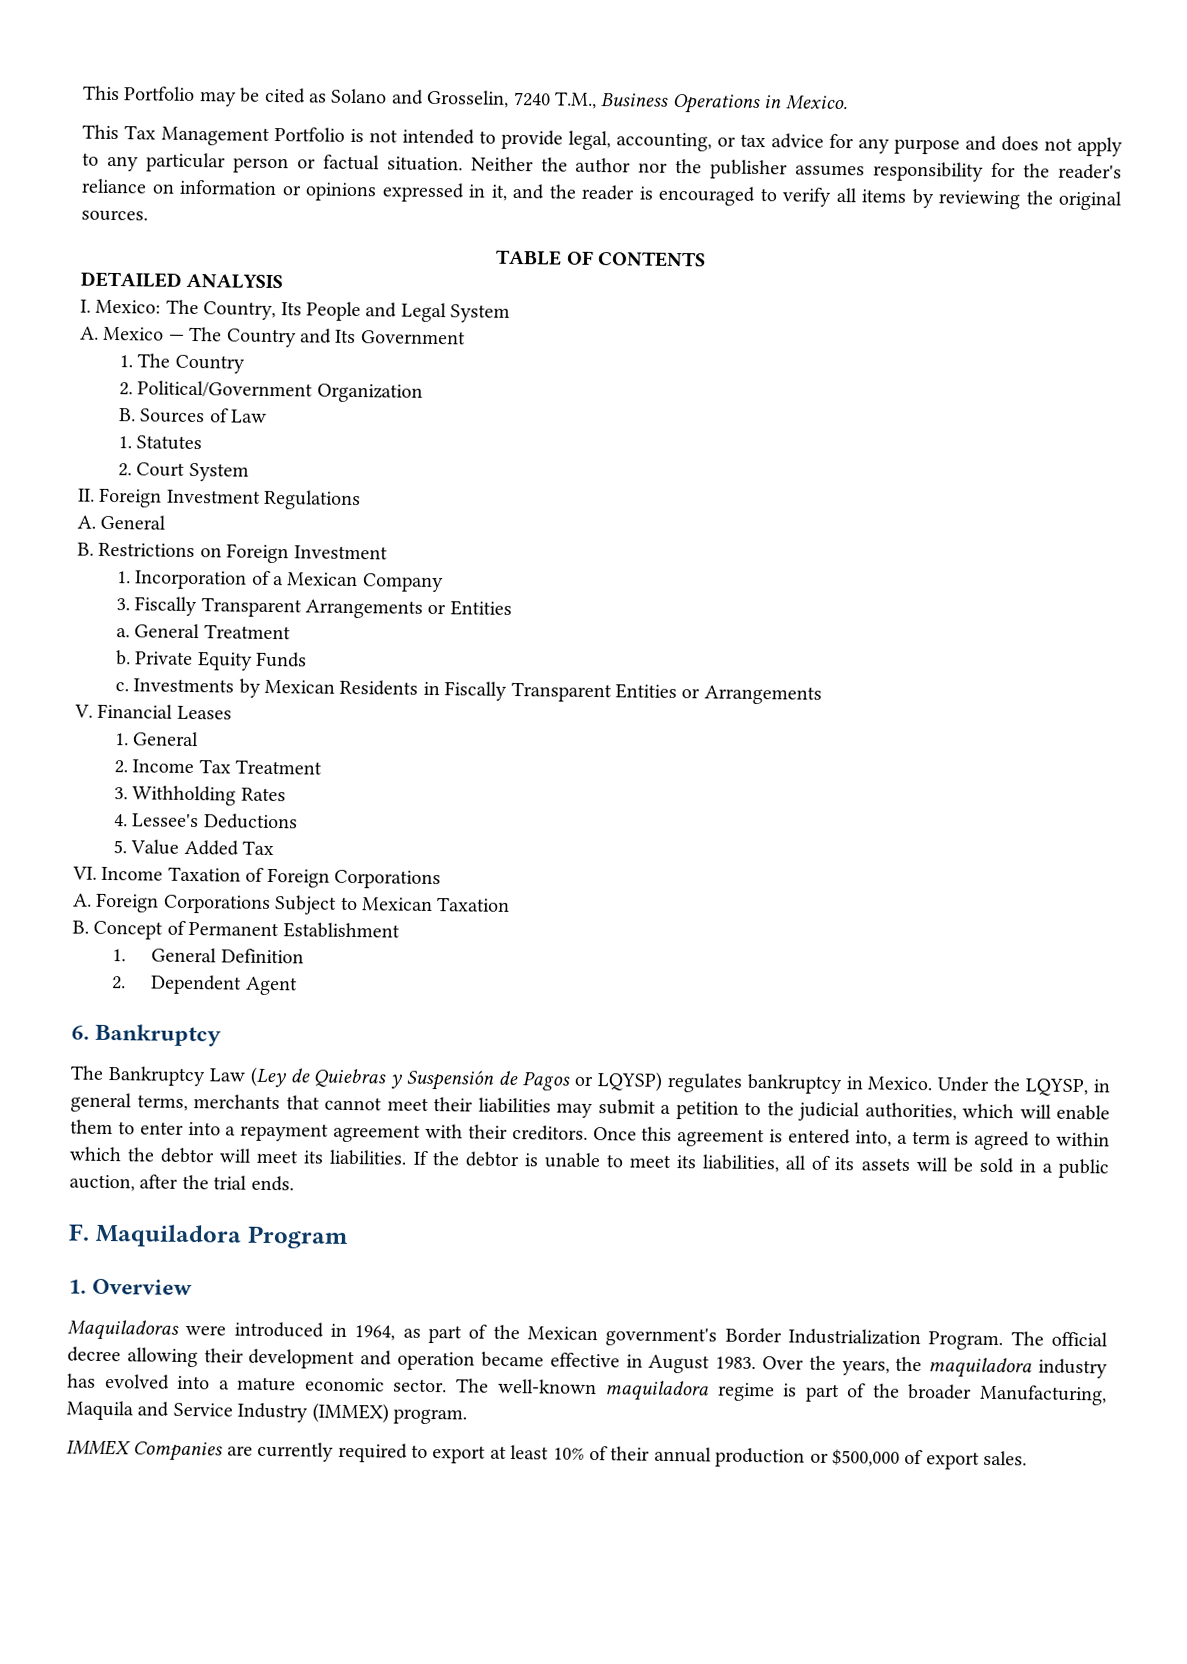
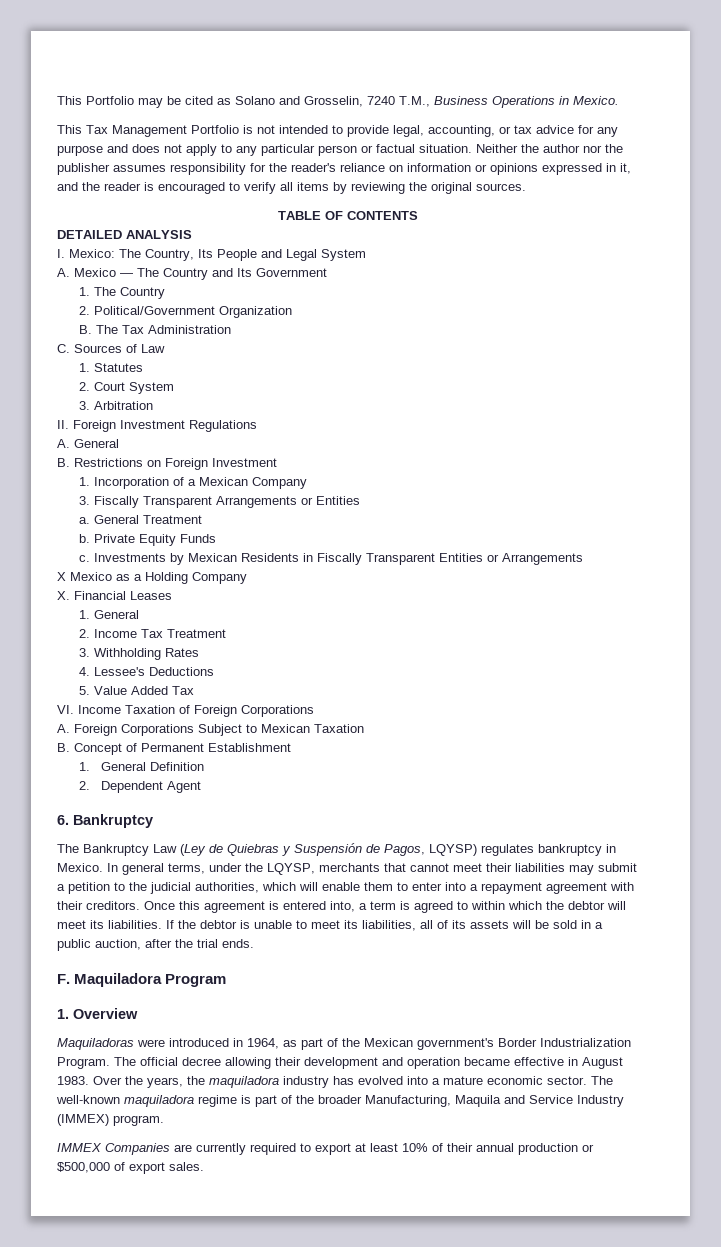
(136, 415) none -> [96,325,232,334] [57,344,70,353] The Tax Administration // C.
(249, 472) none -> [79,401,154,410] // 3. Arbitration
[74,704,93,718] V. -> [57,572,247,584] [57,591,70,600] X Mexico as a Holding Company // X.
[522,1071,593,1091] Pagos or -> [384,844,425,856] Pagos,
[937,1076,1110,1097] [70,1092,188,1113] Under the LQYSP, in general terms, -> [107,863,315,875] In general terms, under the LQYSP,

